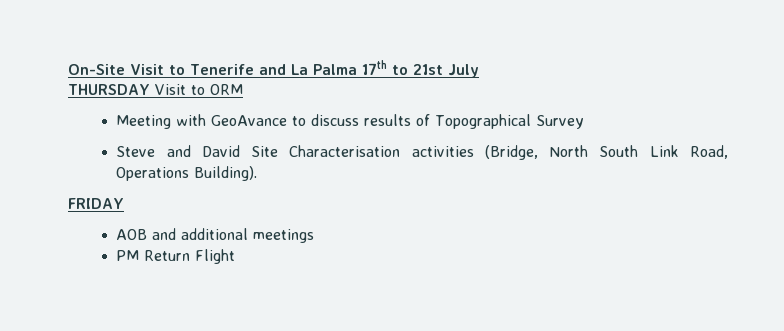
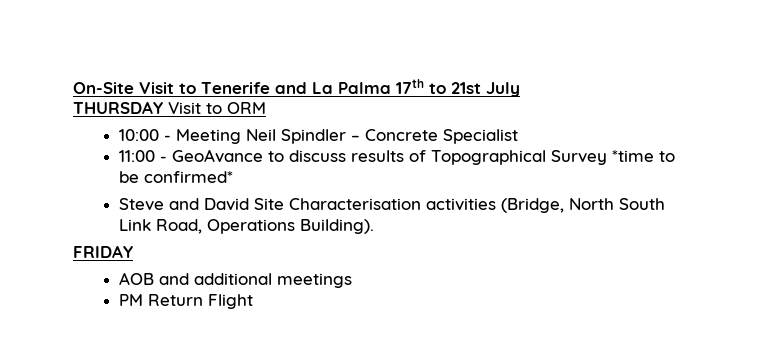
[116,114,207,129] Meeting with -> [119,129,519,144] [119,150,168,162] 10:00 - Meeting Neil Spindler – Concrete Specialist // 11:00 -
(585, 122) none -> [612,150,676,162] [119,171,234,183] *time to be confirmed*

